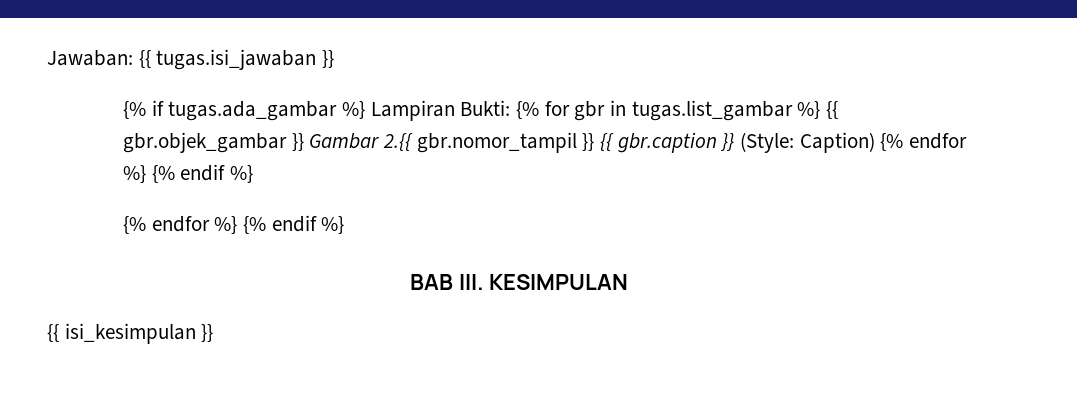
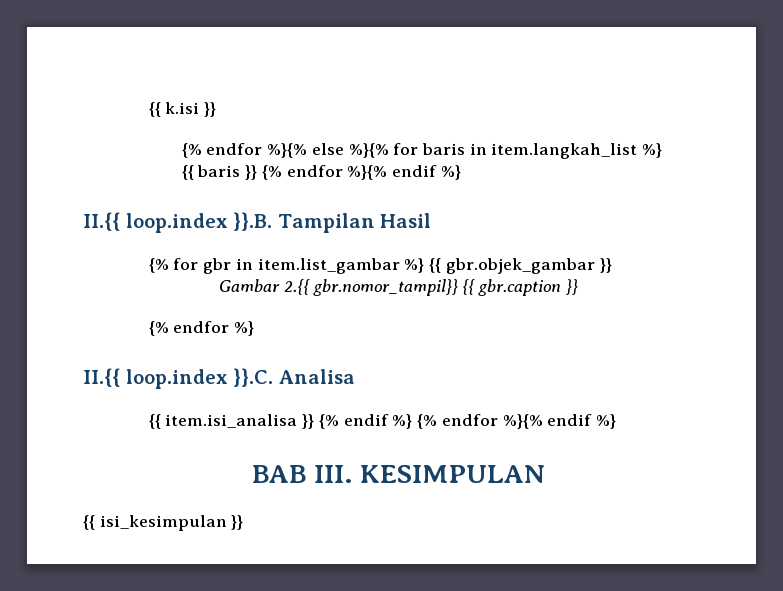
[47,49,335,70] [122,100,511,121] Jawaban: {{ tugas.isi_jawaban }} // {% if tugas.ada_gambar %} Lampiran Bukti: -> [148,102,217,117] [181,143,663,159] [181,165,461,180] [83,212,432,233] {{ k.isi }} // {% endfor %}{% else %}{% for baris in item.langkah_list %} // {{ baris }} {% endfor %}{% endif %} // II.{{ loop.index }}.B. Tampilan Hasil //
[631,100,793,121] tugas.list_gambar -> [257,258,400,274] item.list_gambar
(304, 142) none -> (612, 265) //
[416,132,595,153] gbr.nomor_tampil }} -> [312,279,458,296] gbr.nomor_tampil}}
[739,132,967,153] [122,164,253,183] [122,216,266,234] (Style: Caption) {% endfor %} {% endif %} // {% endfor %} {% -> [148,321,255,336] [83,368,355,389] [148,414,543,429] // {% endfor %} // II.{{ loop.index }}.C. Analisa // {{ item.isi_analisa }} {% endif %} {% endfor %}{%

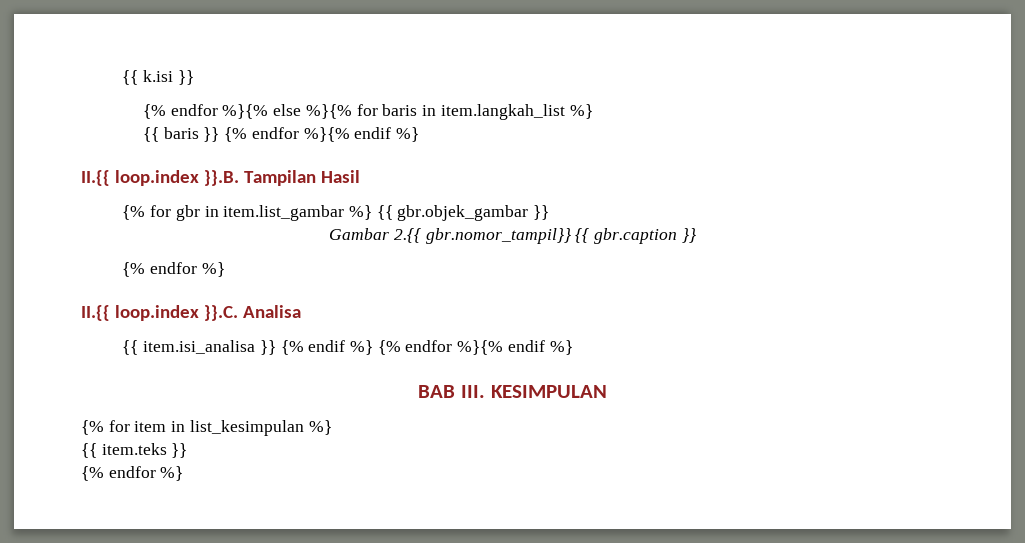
[83,515,244,531] // {{ isi_kesimpulan }} -> [81,420,332,436] [81,443,188,458] [81,466,184,481] // {% for item in list_kesimpulan %} // {{ item.teks }} // {% endfor %}

